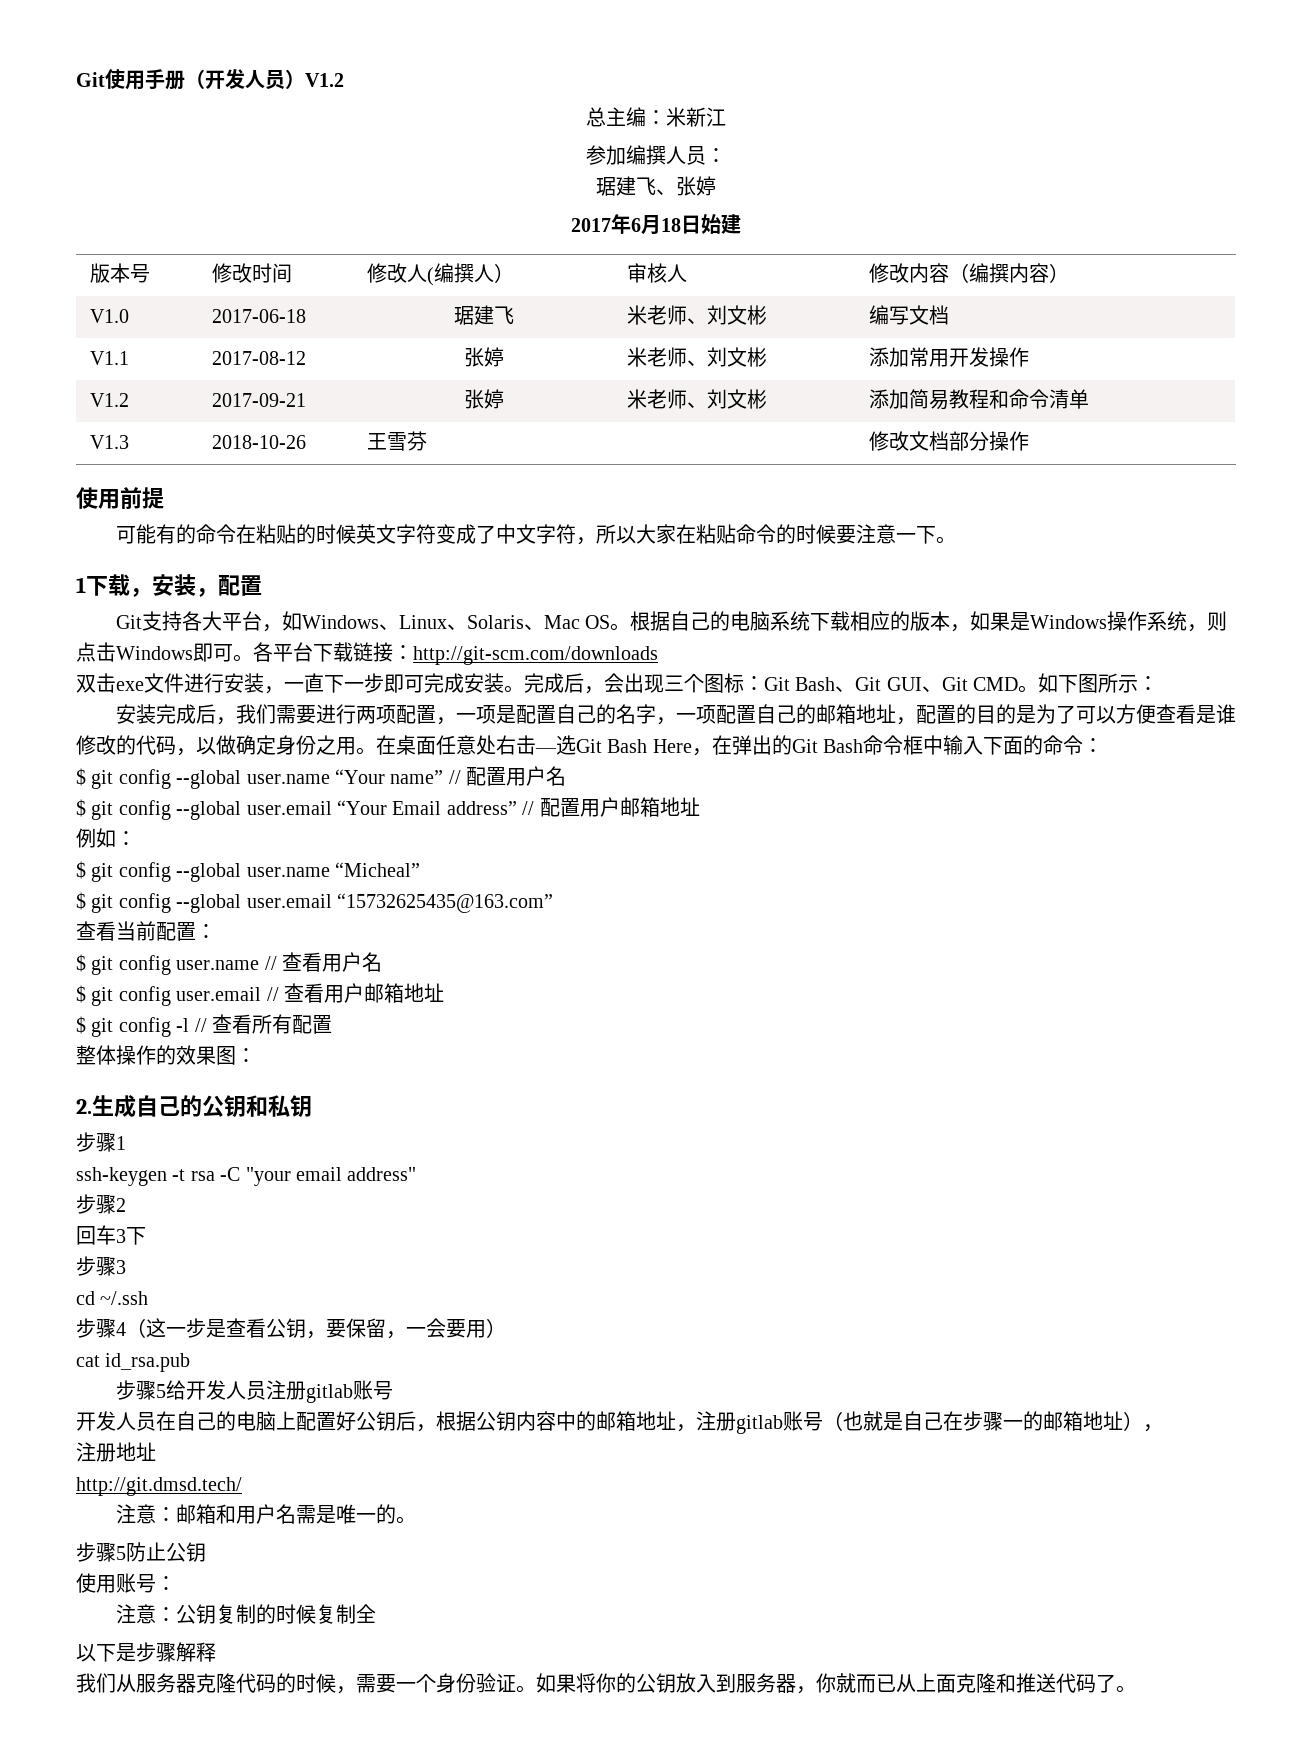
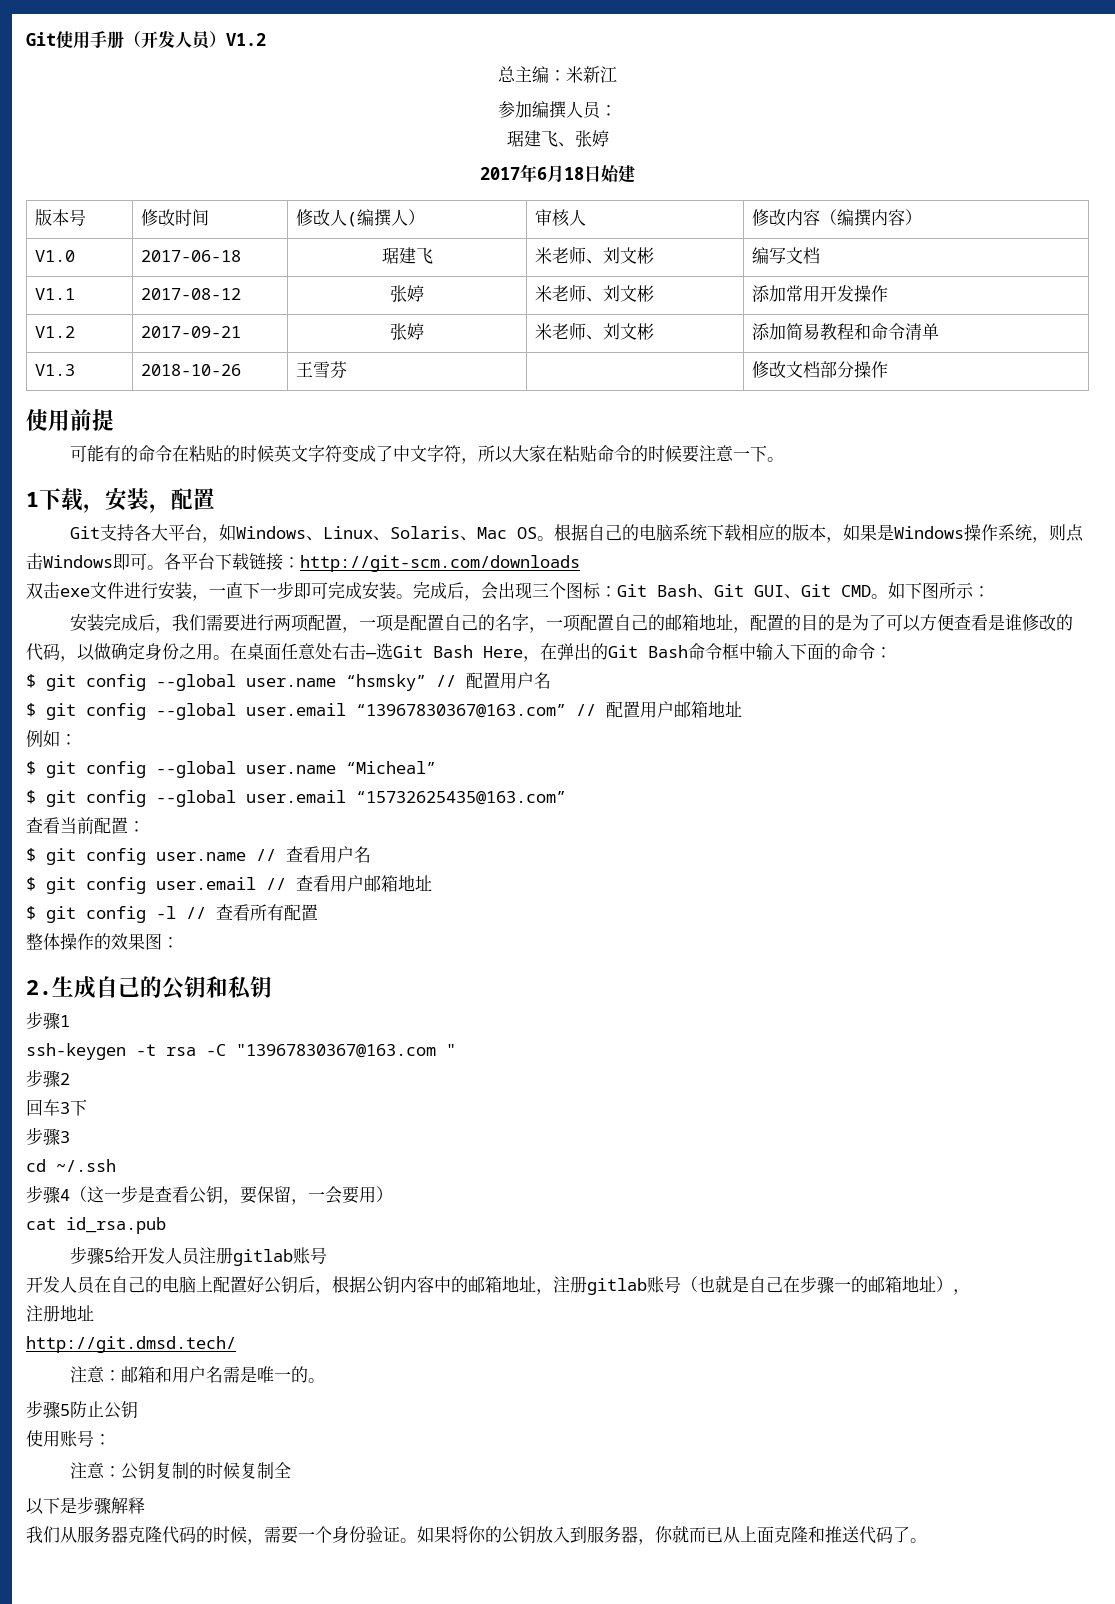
[335,769,444,784] “Your name” -> [346,674,426,691] “hsmsky”
[337,800,517,815] “Your Email address” -> [356,704,566,718] “13967830367@163.com”
[245,1167,417,1186] "your email address" -> [236,1044,456,1058] "13967830367@163.com "

